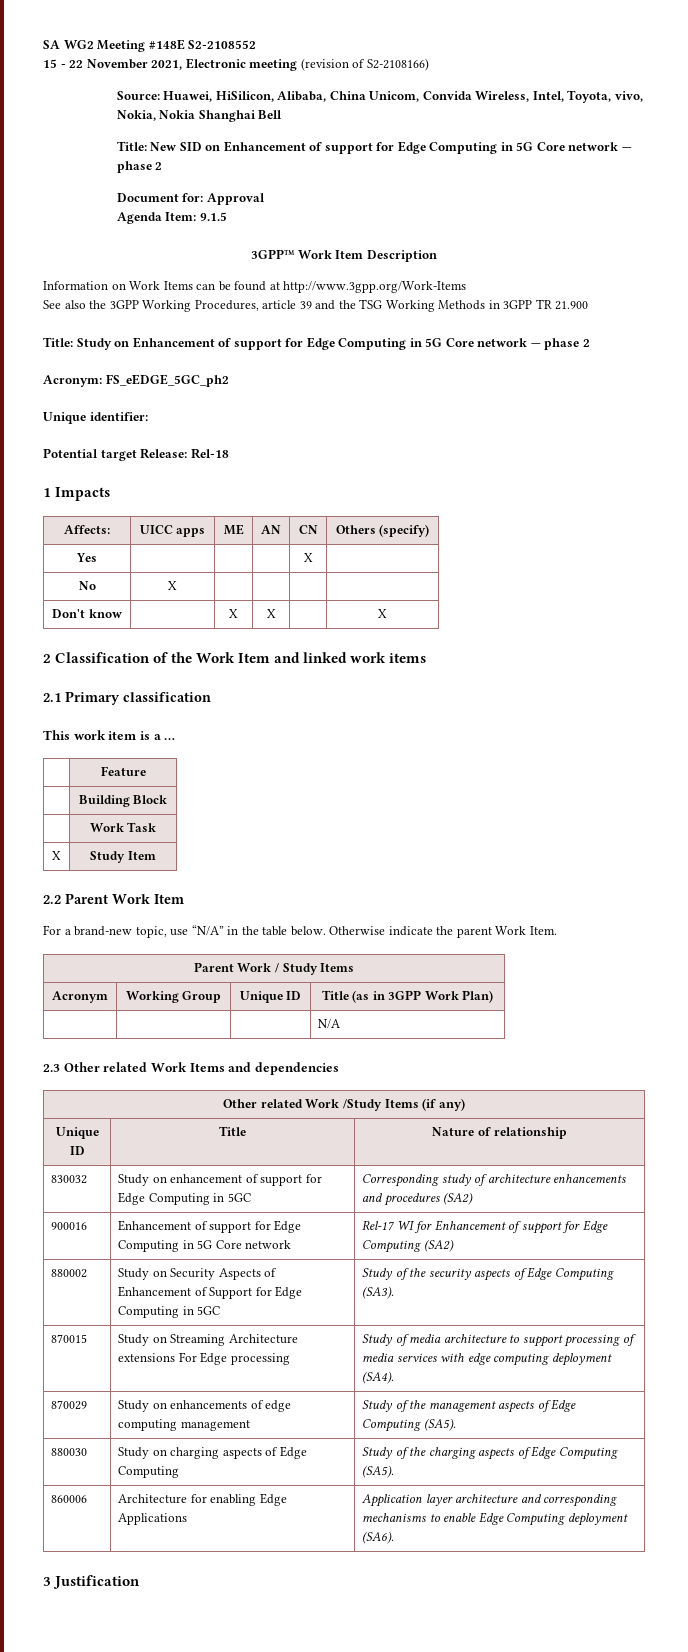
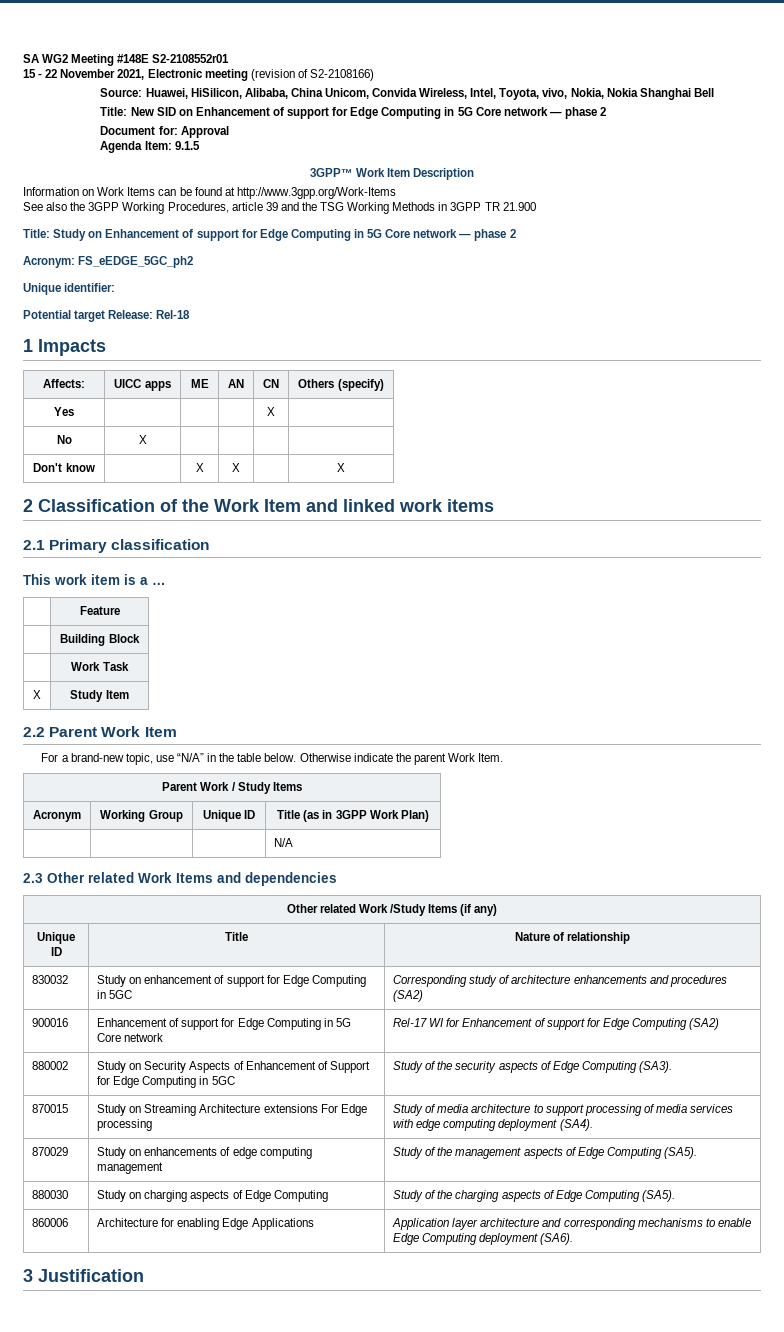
[188,40,257,49] S2-2108552 -> [152,54,230,63] S2-2108552r01

